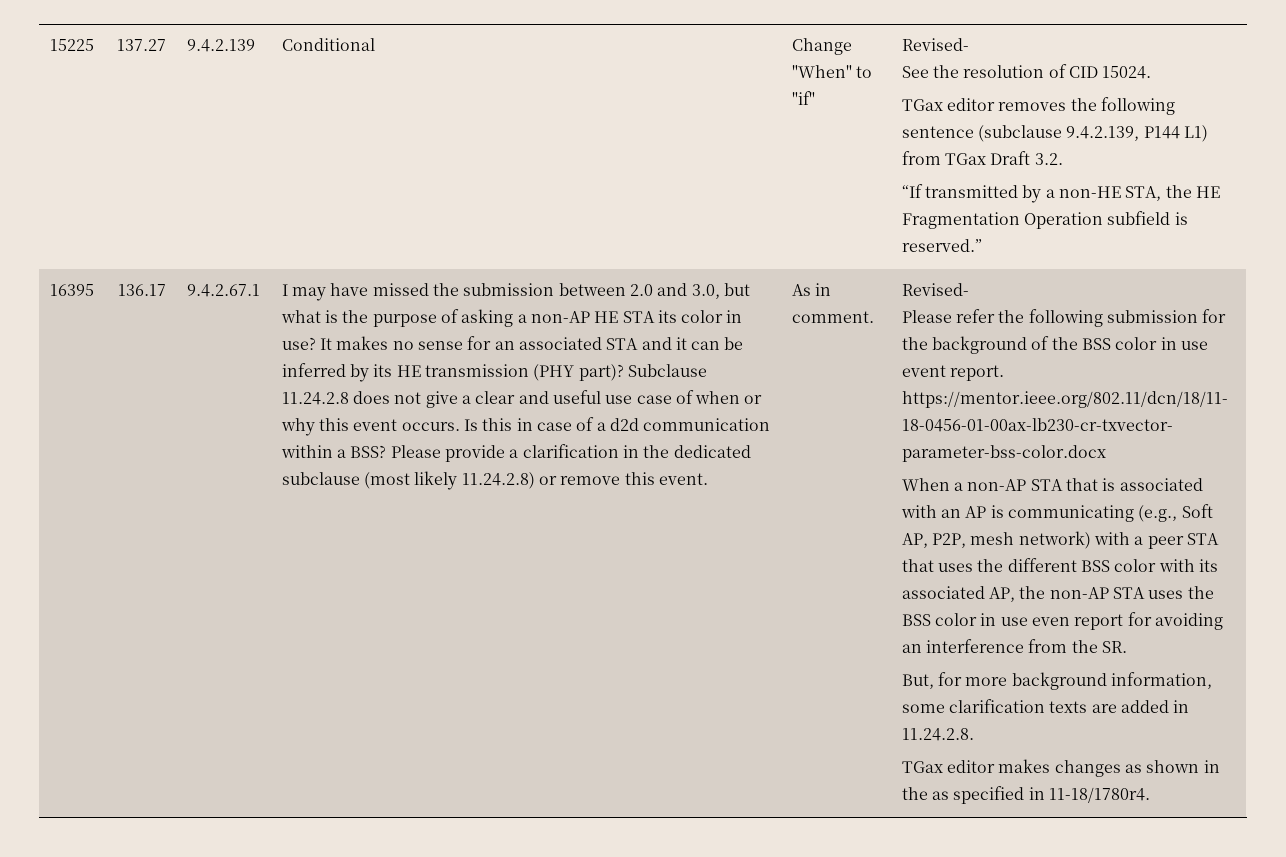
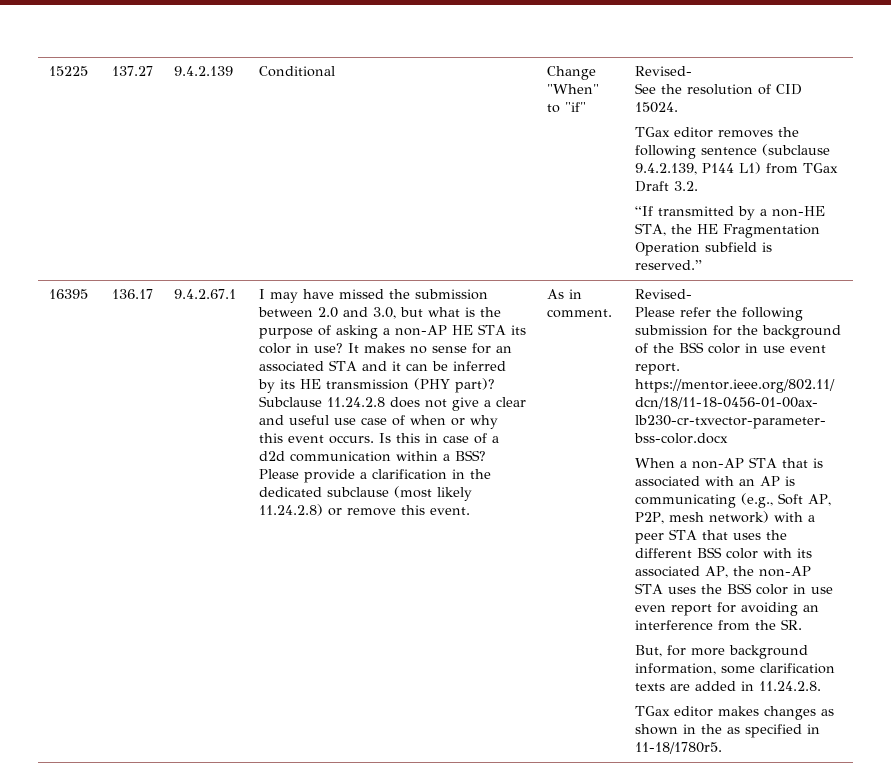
[1048,787,1150,803] 11-18/1780r4. -> [634,742,722,754] 11-18/1780r5.

